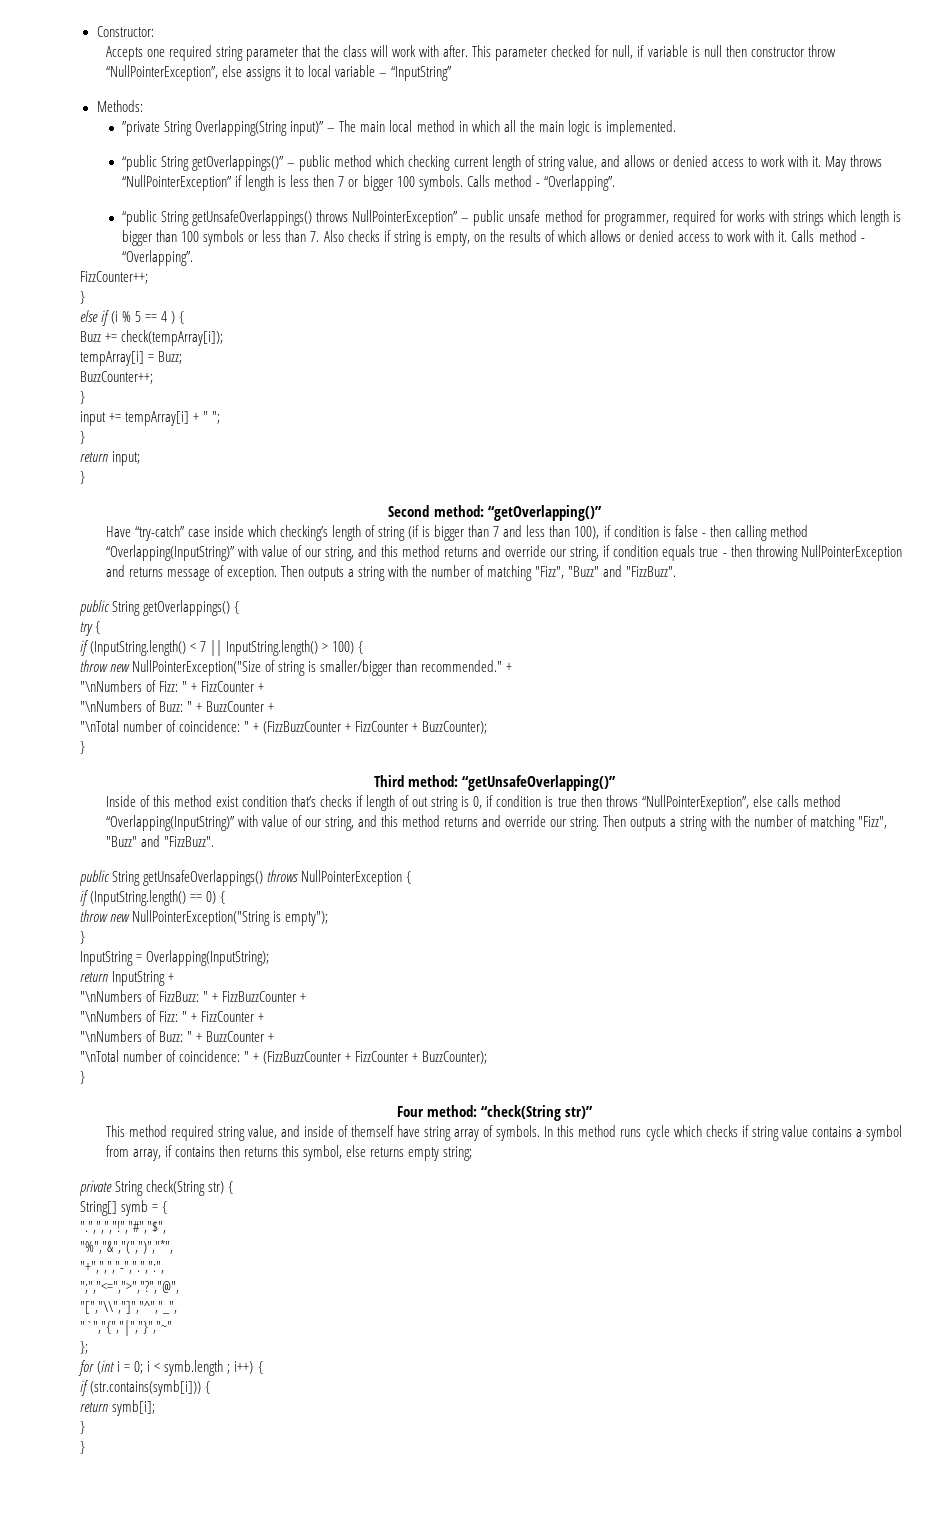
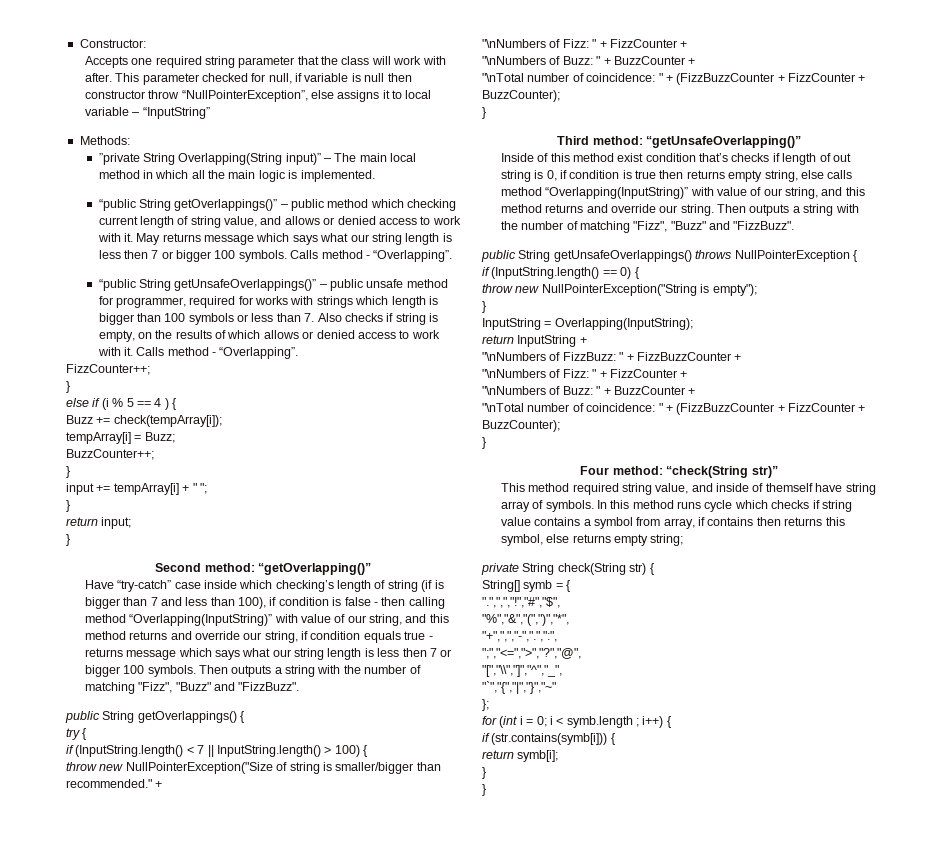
[850,155,883,167] [122,175,243,191] throws “NullPointerException” if -> [162,233,402,245] returns message which says what our string
[192,210,459,226] getUnsafeOverlappings() throws NullPointerException” -> [174,279,317,291] getUnsafeOverlappings()”
[730,545,902,561] [105,565,277,581] then throwing NullPointerException and returns message of exception. -> [84,648,452,660] [84,665,196,677] returns message which says what our string length is less then 7 or bigger 100 symbols.
[605,795,749,811] throws “NullPointerExeption”, -> [686,170,798,182] returns empty string,

